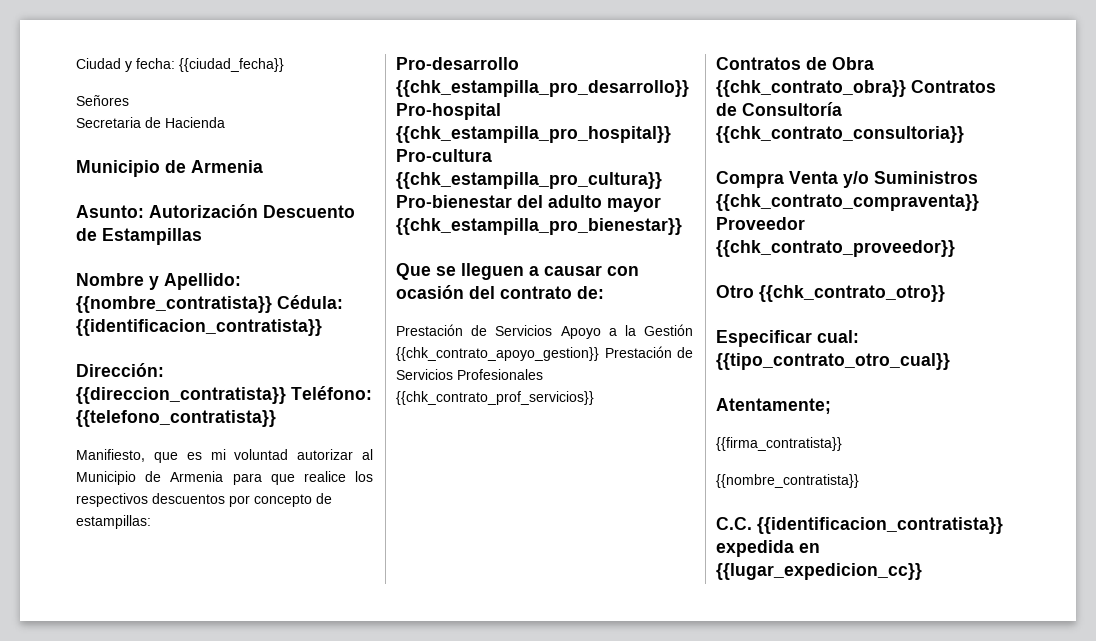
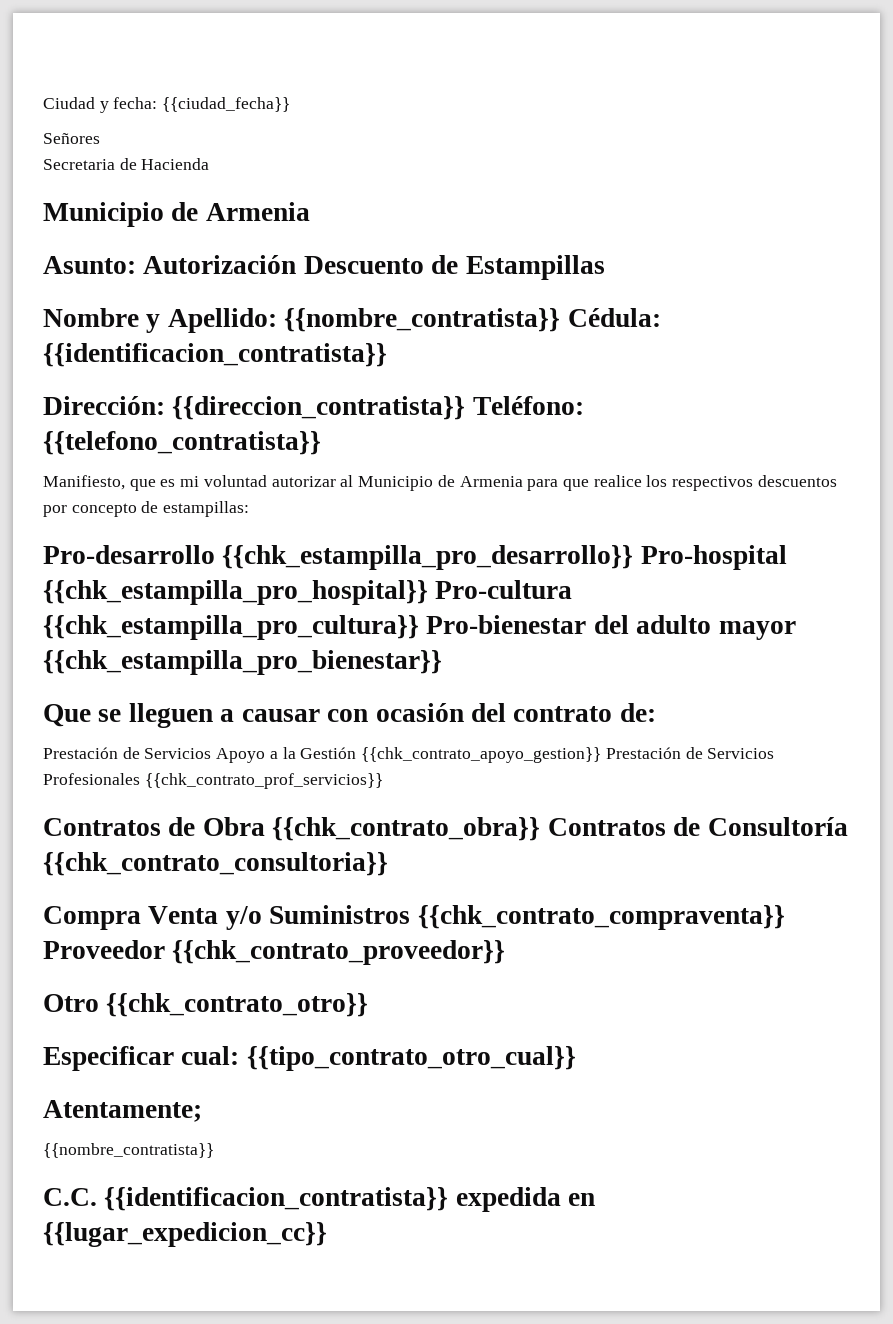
[716,437,842,451] // {{firma_contratista}} -> (202, 1111) none

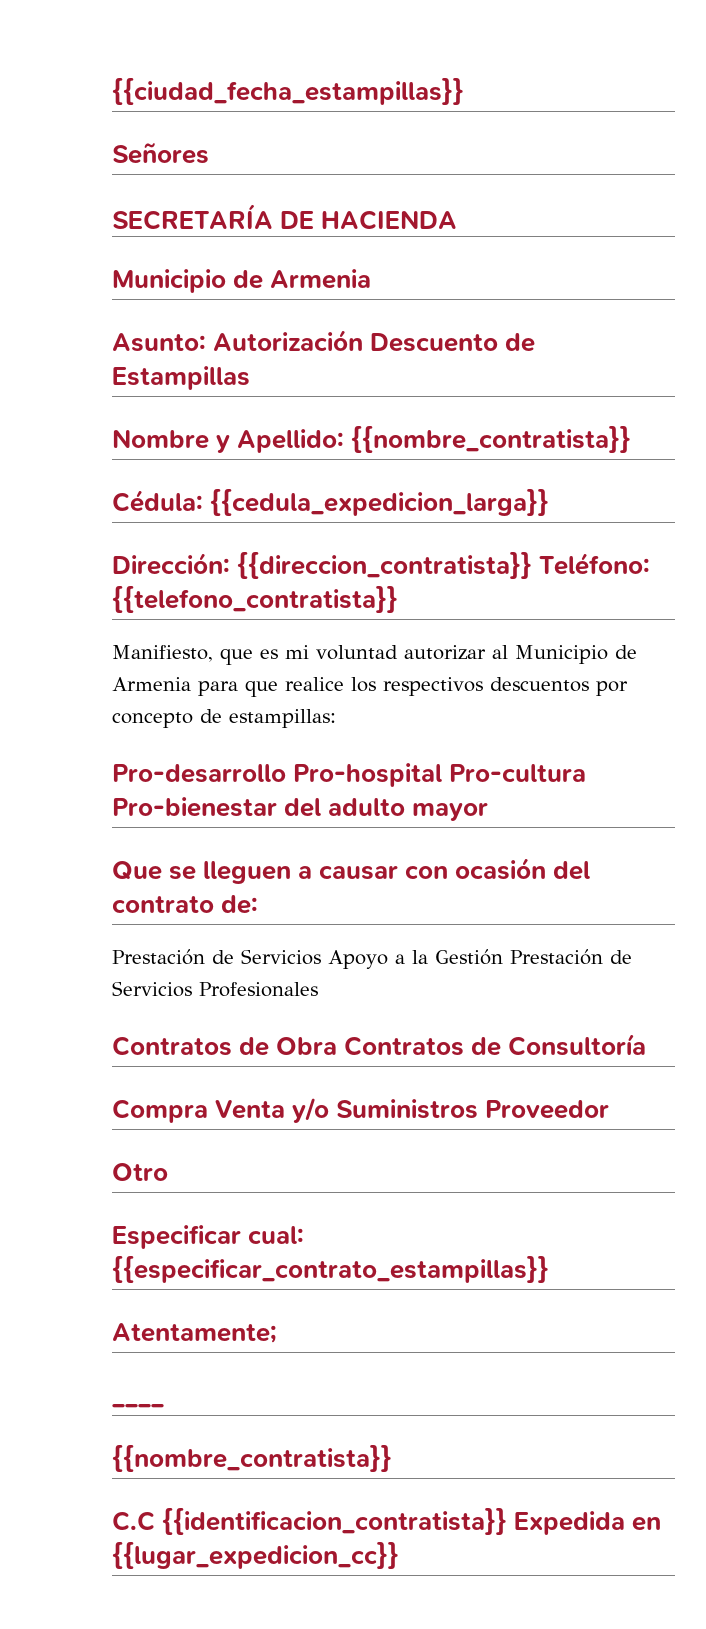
[43,97,291,113] [43,133,100,144] [43,158,210,170] Ciudad y fecha: {{ciudad_fecha}} // Señores // Secretaria de Hacienda -> [112,78,464,105] [112,143,209,164] [112,203,458,230] {{ciudad_fecha_estampillas}} // Señores // SECRETARÍA DE HACIENDA
[567,308,661,327] [43,343,387,367] Cédula: {{identificacion_contratista}} -> [112,489,550,516] // Cédula: {{cedula_expedicion_larga}}
[222,545,787,570] [43,580,573,605] [43,615,419,640] {{chk_estampilla_pro_desarrollo}} Pro-hospital {{chk_estampilla_pro_hospital}} Pro-cultura {{chk_estampilla_pro_cultura}} -> [293,763,587,787] Pro-hospital Pro-cultura
[43,650,442,675] {{chk_estampilla_pro_bienestar}} -> (489, 811) none
[361,747,602,763] {{chk_contrato_apoyo_gestion}} -> (503, 957) none
[144,773,383,789] {{chk_contrato_prof_servicios}} -> (318, 989) none
[272,817,541,841] {{chk_contrato_obra}} -> (338, 1046) none
[43,852,388,876] {{chk_contrato_consultoria}} -> (647, 1044) none
[417,905,785,930] {{chk_contrato_compraventa}} -> (479, 1109) none
[172,940,506,965] {{chk_contrato_proveedor}} -> (610, 1109) none
[106,993,369,1017] {{chk_contrato_otro}} -> (168, 1172) none
[246,1046,576,1071] {{tipo_contrato_otro_cual}} -> [112,1256,549,1283] {{especificar_contrato_estampillas}}
[43,1143,214,1158] [43,1187,561,1212] // {{nombre_contratista}} // C.C. {{identificacion_contratista}} expedida -> [112,1404,164,1408] [112,1445,392,1472] [112,1508,626,1535] // ____ // {{nombre_contratista}} // C.C {{identificacion_contratista}} Expedida

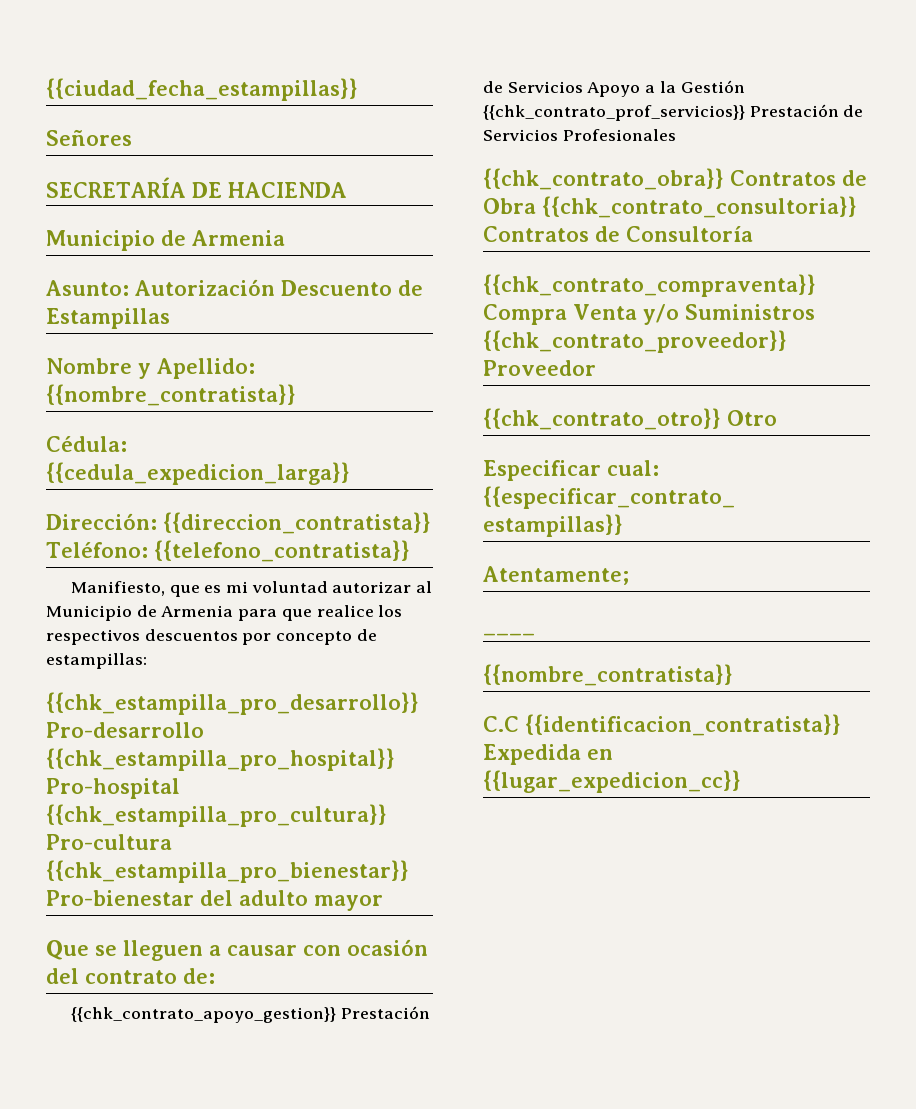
[112,763,587,787] Pro-desarrollo Pro-hospital Pro-cultura -> [46,692,419,715] [46,722,204,738] [46,748,395,771] [46,778,180,799] [46,804,387,827] [46,834,172,850] [46,860,409,883] {{chk_estampilla_pro_desarrollo}} Pro-desarrollo {{chk_estampilla_pro_hospital}} Pro-hospital {{chk_estampilla_pro_cultura}} Pro-cultura {{chk_estampilla_pro_bienestar}}
(259, 904) none -> [70,1007,336,1023] {{chk_contrato_apoyo_gestion}}
(503, 957) none -> [483,105,745,121] {{chk_contrato_prof_servicios}}
(318, 989) none -> [483,168,724,190] {{chk_contrato_obra}}
(338, 1046) none -> [542,196,857,218] {{chk_contrato_consultoria}}
(647, 1044) none -> [483,274,816,297] {{chk_contrato_compraventa}}
(479, 1109) none -> [483,330,787,353] {{chk_contrato_proveedor}}
(610, 1109) none -> [483,408,721,430] {{chk_contrato_otro}}

